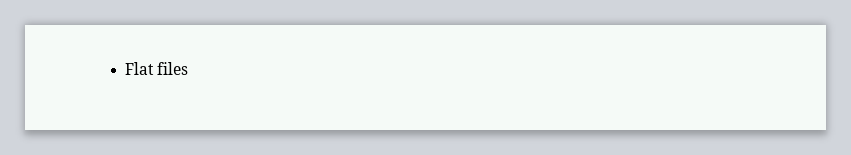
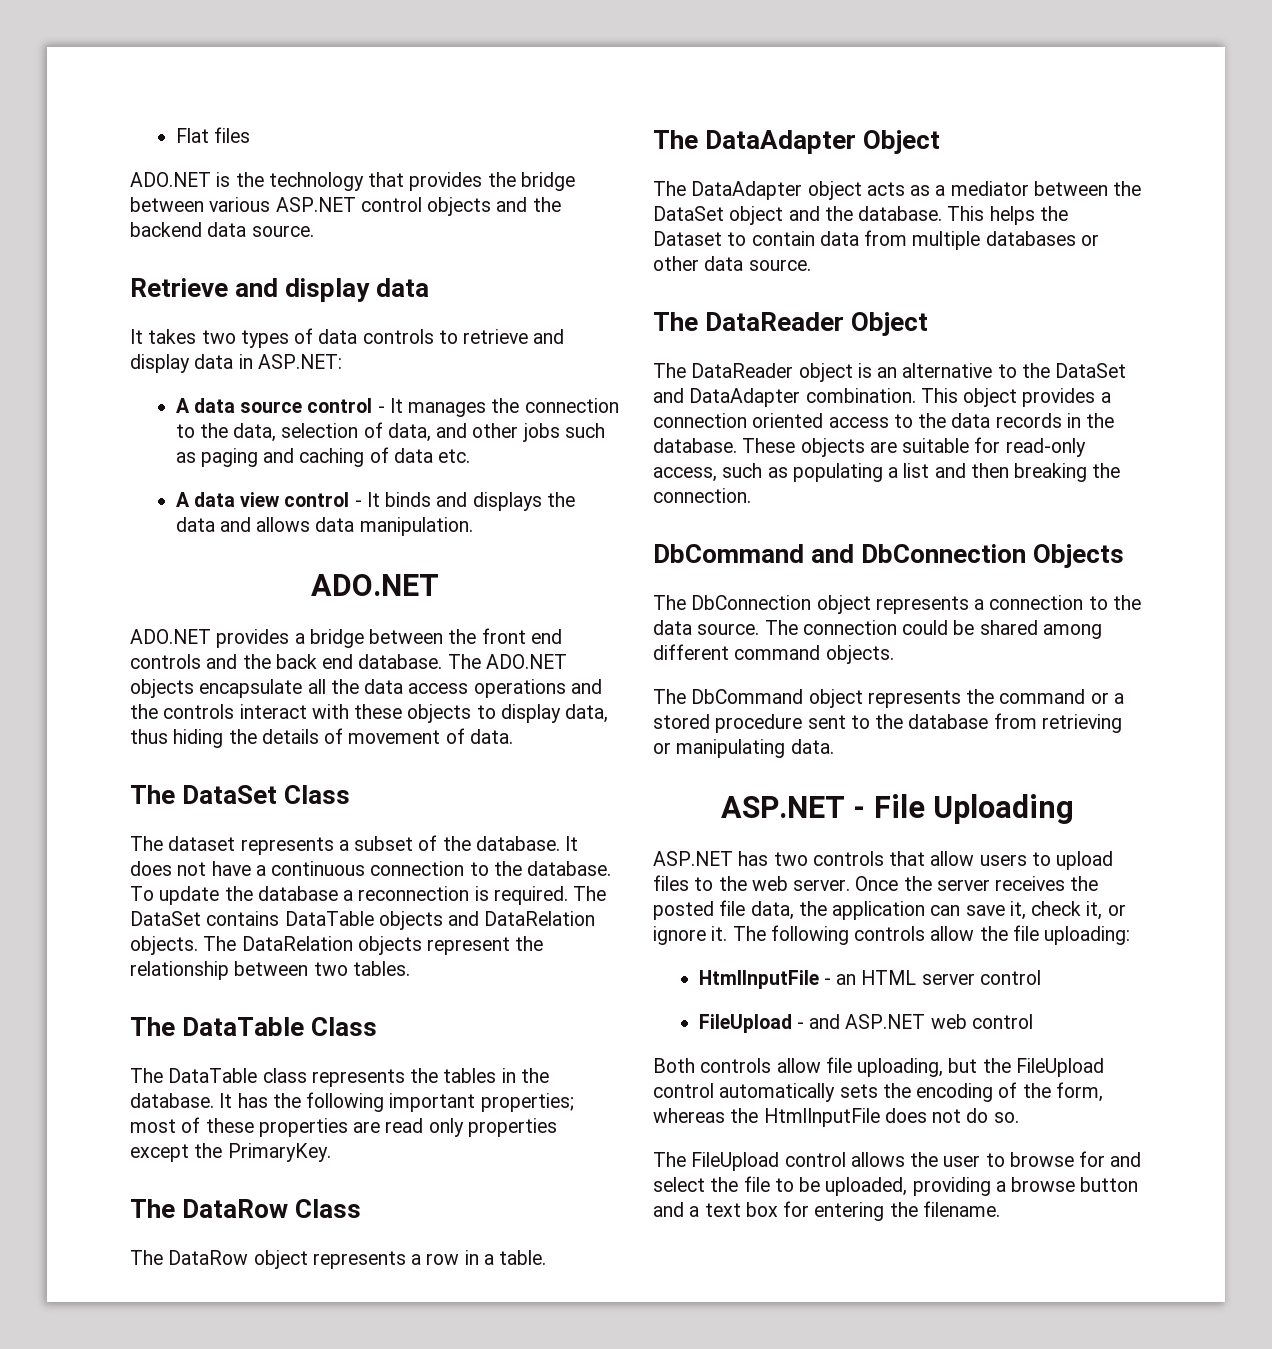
(188, 68) none -> [130,172,575,191] [130,197,561,216] [130,222,314,237] [130,278,430,302] [130,328,565,348] [130,354,342,373] [175,398,619,417] [175,422,605,442] [175,447,471,467] [175,492,575,511] [175,517,473,536] [310,574,439,596] [130,628,562,648] [130,654,567,669] [130,679,602,698] [130,704,609,723] [130,728,513,748] [130,785,351,804] [130,835,579,855] [130,861,612,876] [130,886,607,905] [130,911,596,930] [130,936,544,955] [130,961,410,980] [130,1017,378,1036] [130,1068,549,1087] [130,1092,574,1112] [130,1117,557,1137] [130,1143,331,1162] [130,1199,362,1218] [130,1250,547,1269] [653,130,941,154] [653,181,1142,200] [653,206,1068,225] [653,230,1099,250] [653,256,811,271] [653,312,929,336] [653,363,1127,382] [653,388,1111,407] [653,413,1115,428] [653,437,1086,457] [653,463,1121,482] [653,488,751,503] [653,544,1125,568] [653,595,1141,614] [653,620,1102,639] [653,644,894,664] [653,689,1124,708] [653,713,1122,733] [653,739,834,758] [721,794,1074,824] [653,851,1114,870] [653,875,1099,891] [653,900,1126,920] [653,925,1131,945] [698,970,1041,989] [698,1014,1033,1033] [653,1057,1104,1077] [653,1082,1103,1102] [653,1108,1019,1127] [653,1151,1142,1171] [653,1176,1139,1196] [653,1201,1000,1221] // ADO.NET is the technology that provides the bridge between various ASP.NET control objects and the backend data source. // Retrieve and display data // It takes two types of data controls to retrieve and display data in ASP.NET: // A data source control - It manages the connection to the data, selection of data, and other jobs such as paging and caching of data etc. // A data view control - It binds and displays the data and allows data manipulation. // ADO.NET // ADO.NET provides a bridge between the front end controls and the back end database. The ADO.NET objects encapsulate all the data access operations and the controls interact with these objects to display data, thus hiding the details of movement of data. // The DataSet Class // The dataset represents a subset of the database. It does not have a continuous connection to the database. To update the database a reconnection is required. The DataSet contains DataTable objects and DataRelation objects. The DataRelation objects represent the relationship between two tables. // The DataTable Class // The DataTable class represents the tables in the database. It has the following important properties; most of these properties are read only properties except the PrimaryKey. // The DataRow Class // The DataRow object represents a row in a table. // The DataAdapter Object // The DataAdapter object acts as a mediator between the DataSet object and the database. This helps the Dataset to contain data from multiple databases or other data source. // The DataReader Object // The DataReader object is an alternative to the DataSet and DataAdapter combination. This object provides a connection oriented access to the data records in the database. These objects are suitable for read-only access, such as populating a list and then breaking the connection. // DbCommand and DbConnection Objects // The DbConnection object represents a connection to the data source. The connection could be shared among different command objects. // The DbCommand object represents the command or a stored procedure sent to the database from retrieving or manipulating data. // ASP.NET - File Uploading // ASP.NET has two controls that allow users to upload files to the web server. Once the server receives the posted file data, the application can save it, check it, or ignore it. The following controls allow the file uploading: // HtmlInputFile - an HTML server control // FileUpload - and ASP.NET web control // Both controls allow file uploading, but the FileUpload control automatically sets the encoding of the form, whereas the HtmlInputFile does not do so. // The FileUpload control allows the user to browse for and select the file to be uploaded, providing a browse button and a text box for entering the filename.

